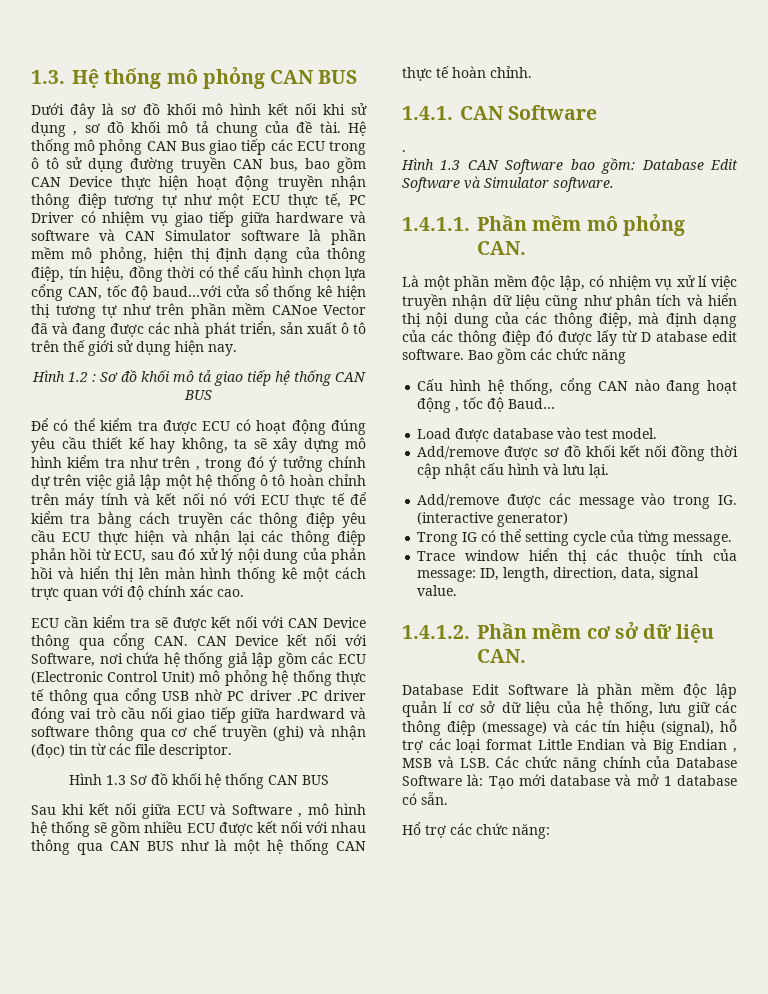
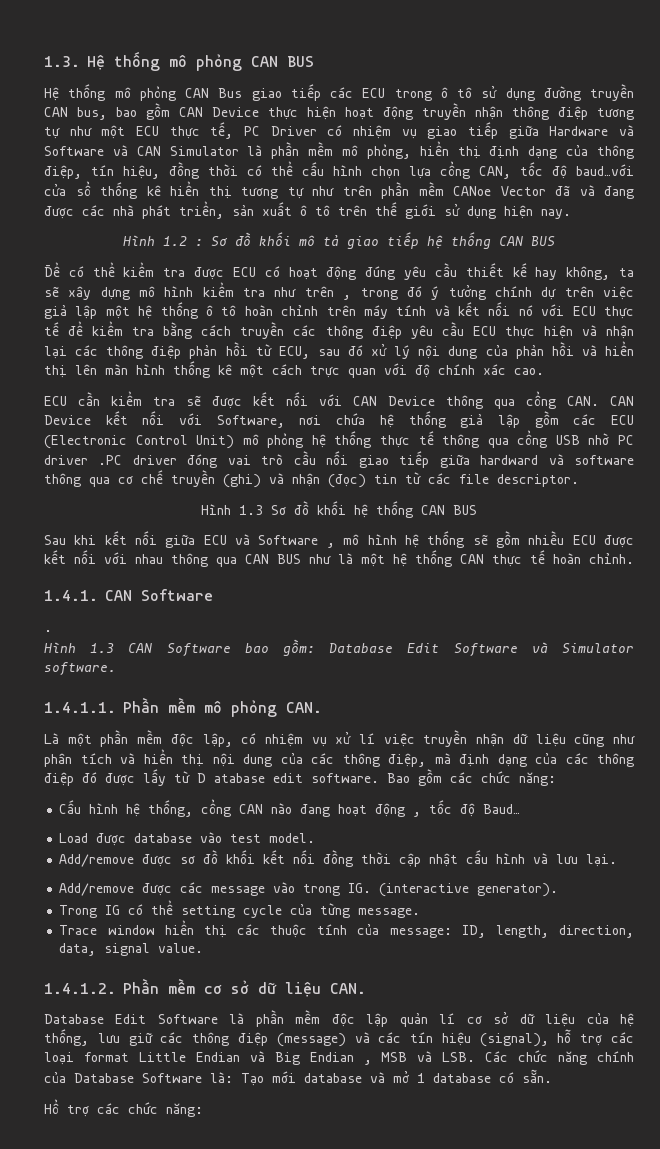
[31,103,368,119] [31,121,341,137] Dưới đây là sơ đồ khối mô hình kết nối khi sử dụng , sơ đồ khối mô tả chung của đề tài. -> (314, 61) none
[276,211,366,223] [31,230,89,241] hardware và software -> [549,125,635,136] [44,146,104,156] Hardware và Software
[241,230,299,241] software -> (239, 151) none
[154,247,184,262] hiện -> [419,141,449,156] hiển
[336,285,366,300] hiện -> [170,181,199,196] hiển
[592,348,626,364] năng -> [519,772,556,786] năng:
[497,512,569,527] generator) -> [477,883,559,897] generator).

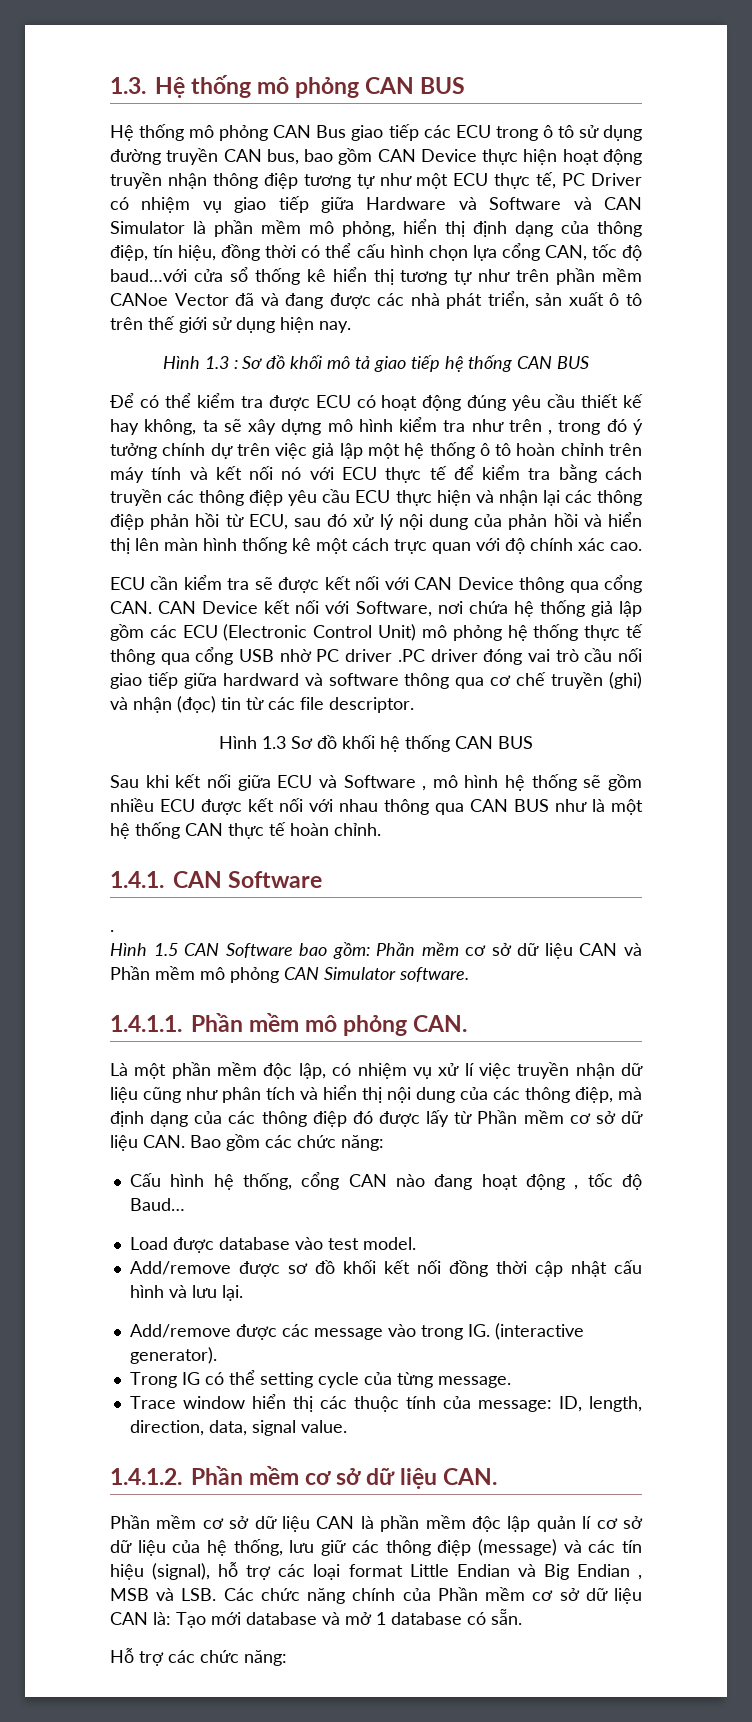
[163,236,187,246] 1.2 -> [204,356,229,369] 1.3
[90,643,115,653] 1.3 -> [153,943,178,956] 1.5
[329,642,548,657] Database Edit Software và -> [376,942,643,959] [110,966,319,983] Phần mềm cơ sở dữ liệu CAN và Phần mềm mô phỏng CAN
[197,773,379,783] D atabase edit software. -> [477,1110,644,1124] [110,1135,185,1151] Phần mềm cơ sở dữ liệu CAN.
[44,1014,218,1024] Database Edit Software -> [110,1515,355,1532] Phần mềm cơ sở dữ liệu CAN
[74,1073,202,1083] Database Software -> [437,1587,642,1604] [110,1612,148,1625] Phần mềm cơ sở dữ liệu CAN
[44,1099,59,1114] Hổ -> [110,1648,134,1663] Hỗ

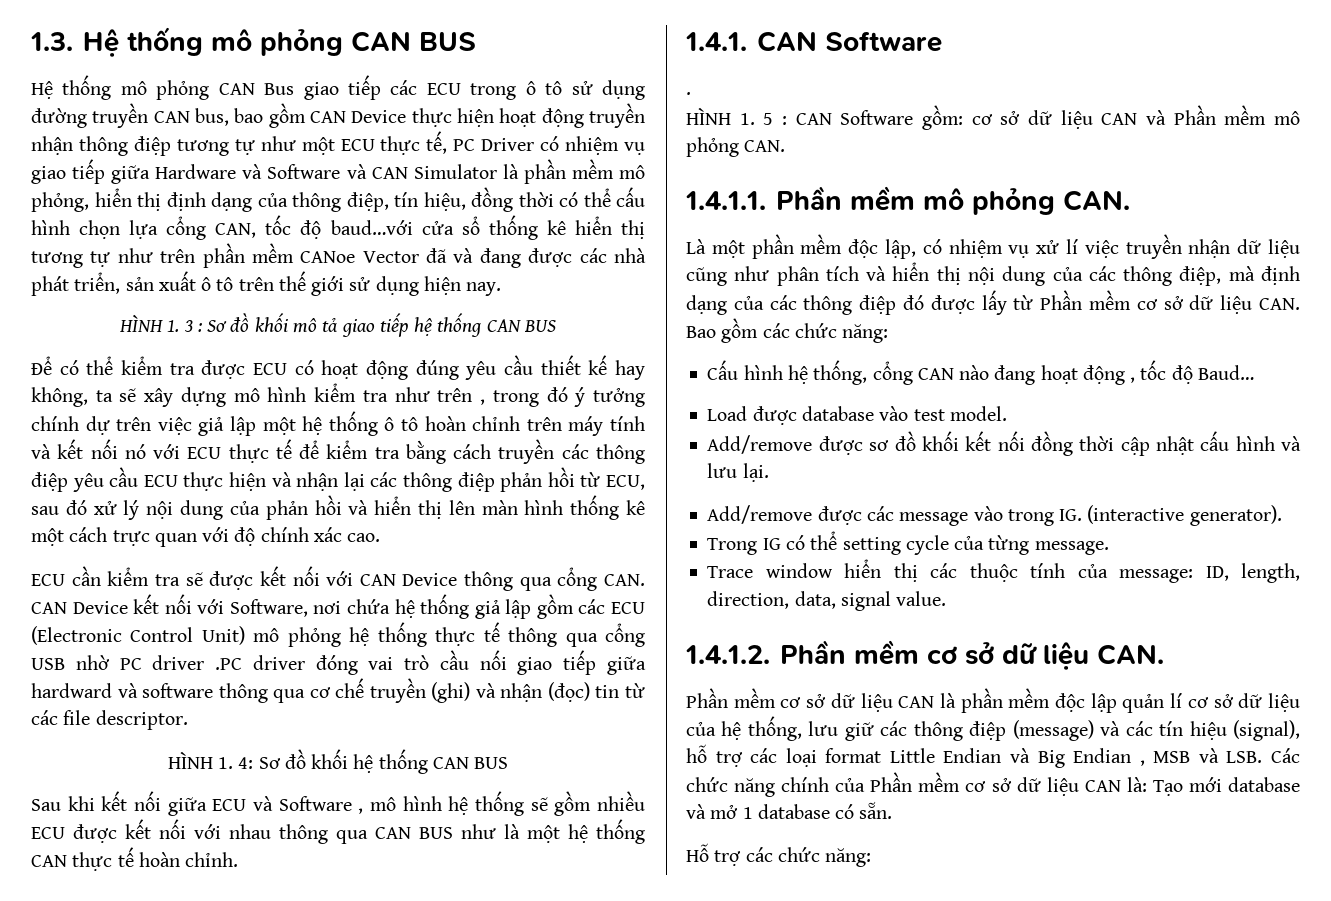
[162,356,229,369] Hình 1.3 -> [119,314,193,332] HÌNH 1. 3
[219,736,286,749] Hình 1.3 -> [167,751,254,769] HÌNH 1. 4:
[110,942,459,959] Hình 1.5 CAN Software bao gồm: Phần mềm -> [686,105,963,130] HÌNH 1. 5 : CAN Software gồm:
[284,967,469,982] CAN Simulator software. -> [744,140,786,152] CAN.

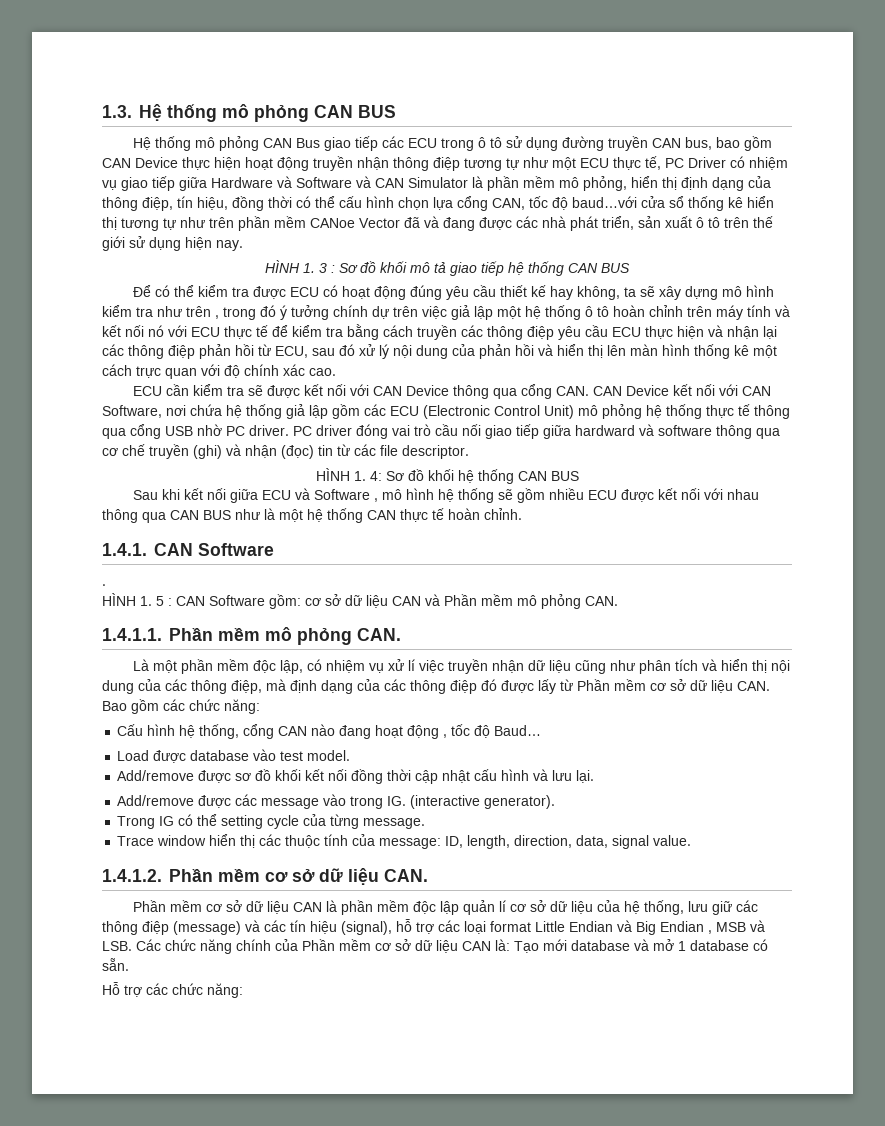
(225, 606) none -> [742,386,772,396] CAN
[152,655,243,670] driver .PC -> [249,425,312,436] driver. PC

